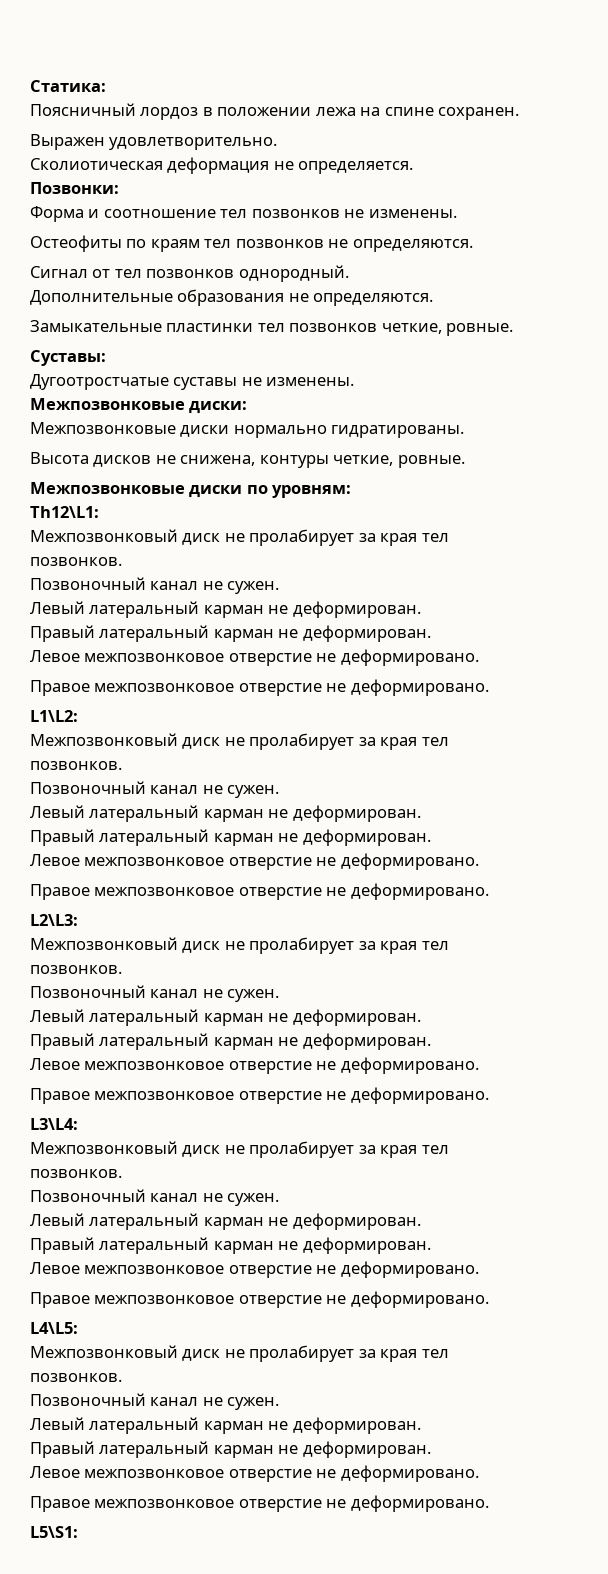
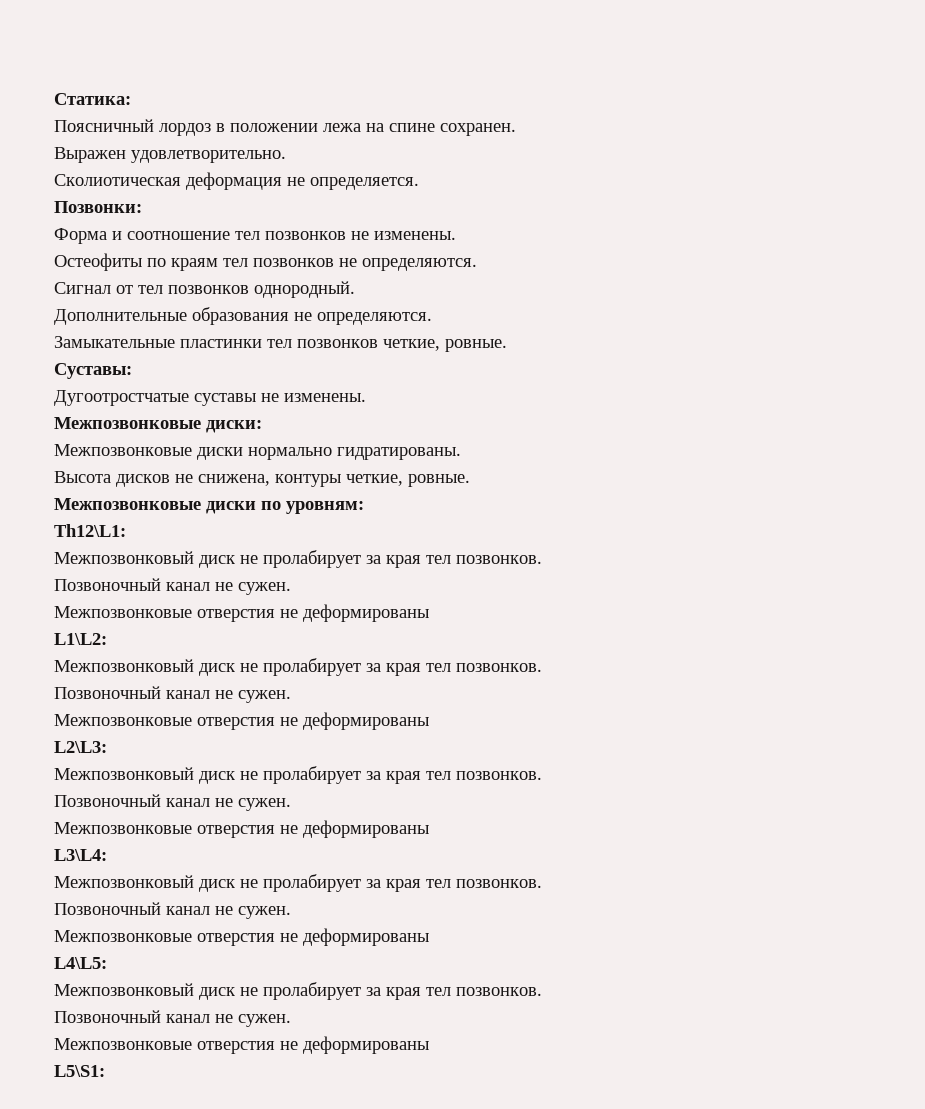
[30,601,421,618] [30,625,431,642] [30,649,479,666] [30,679,489,696] Левый латеральный карман не деформирован. // Правый латеральный карман не деформирован. // Левое межпозвонковое отверстие не деформировано. // Правое межпозвонковое отверстие не деформировано. -> [54,604,429,622] Межпозвонковые отверстия не деформированы
[30,805,421,822] [30,829,431,846] [30,853,479,870] [30,883,489,900] Левый латеральный карман не деформирован. // Правый латеральный карман не деформирован. // Левое межпозвонковое отверстие не деформировано. // Правое межпозвонковое отверстие не деформировано. -> [54,712,429,730] Межпозвонковые отверстия не деформированы
[30,1009,421,1026] [30,1033,431,1050] [30,1057,479,1074] [30,1087,489,1104] Левый латеральный карман не деформирован. // Правый латеральный карман не деформирован. // Левое межпозвонковое отверстие не деформировано. // Правое межпозвонковое отверстие не деформировано. -> [54,820,429,838] Межпозвонковые отверстия не деформированы
[30,1213,421,1230] [30,1237,431,1254] [30,1261,479,1278] [30,1291,489,1308] Левый латеральный карман не деформирован. // Правый латеральный карман не деформирован. // Левое межпозвонковое отверстие не деформировано. // Правое межпозвонковое отверстие не деформировано. -> [54,928,429,946] Межпозвонковые отверстия не деформированы
[30,1417,421,1434] [30,1441,431,1458] [30,1465,479,1482] [30,1495,489,1512] Левый латеральный карман не деформирован. // Правый латеральный карман не деформирован. // Левое межпозвонковое отверстие не деформировано. // Правое межпозвонковое отверстие не деформировано. -> [54,1036,429,1054] Межпозвонковые отверстия не деформированы

